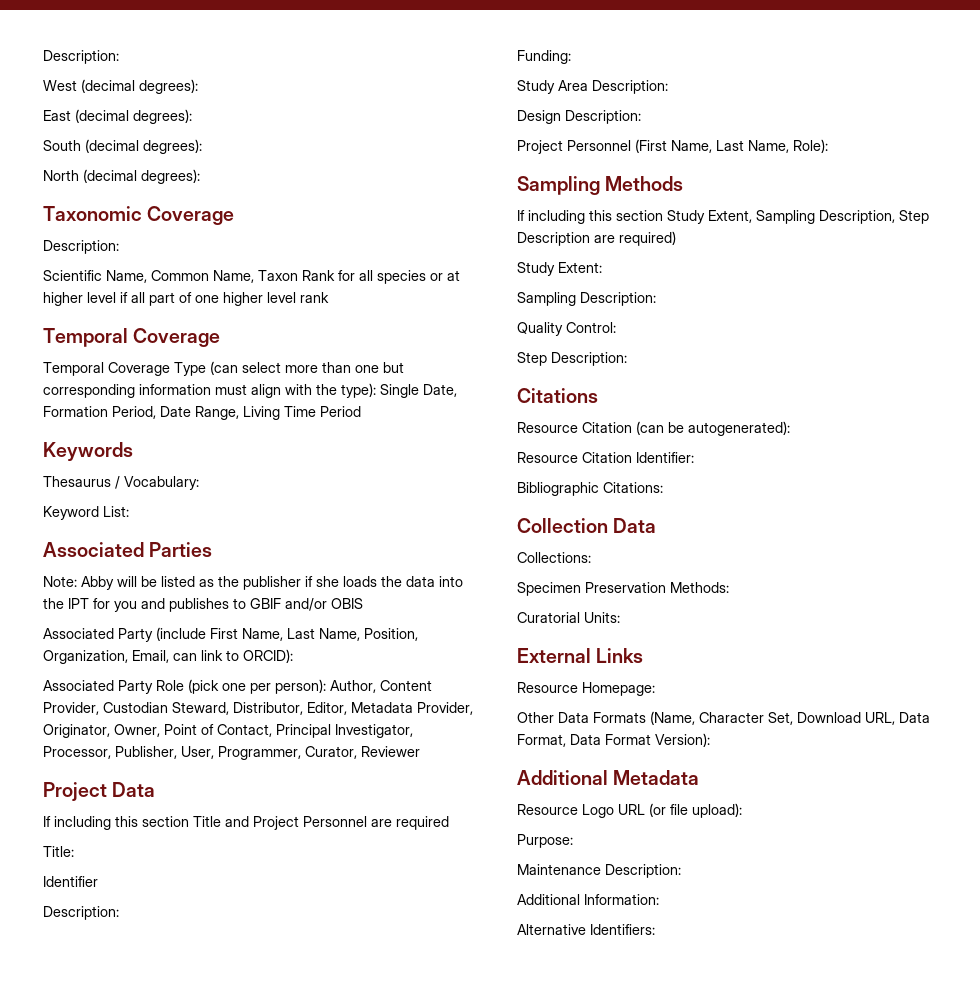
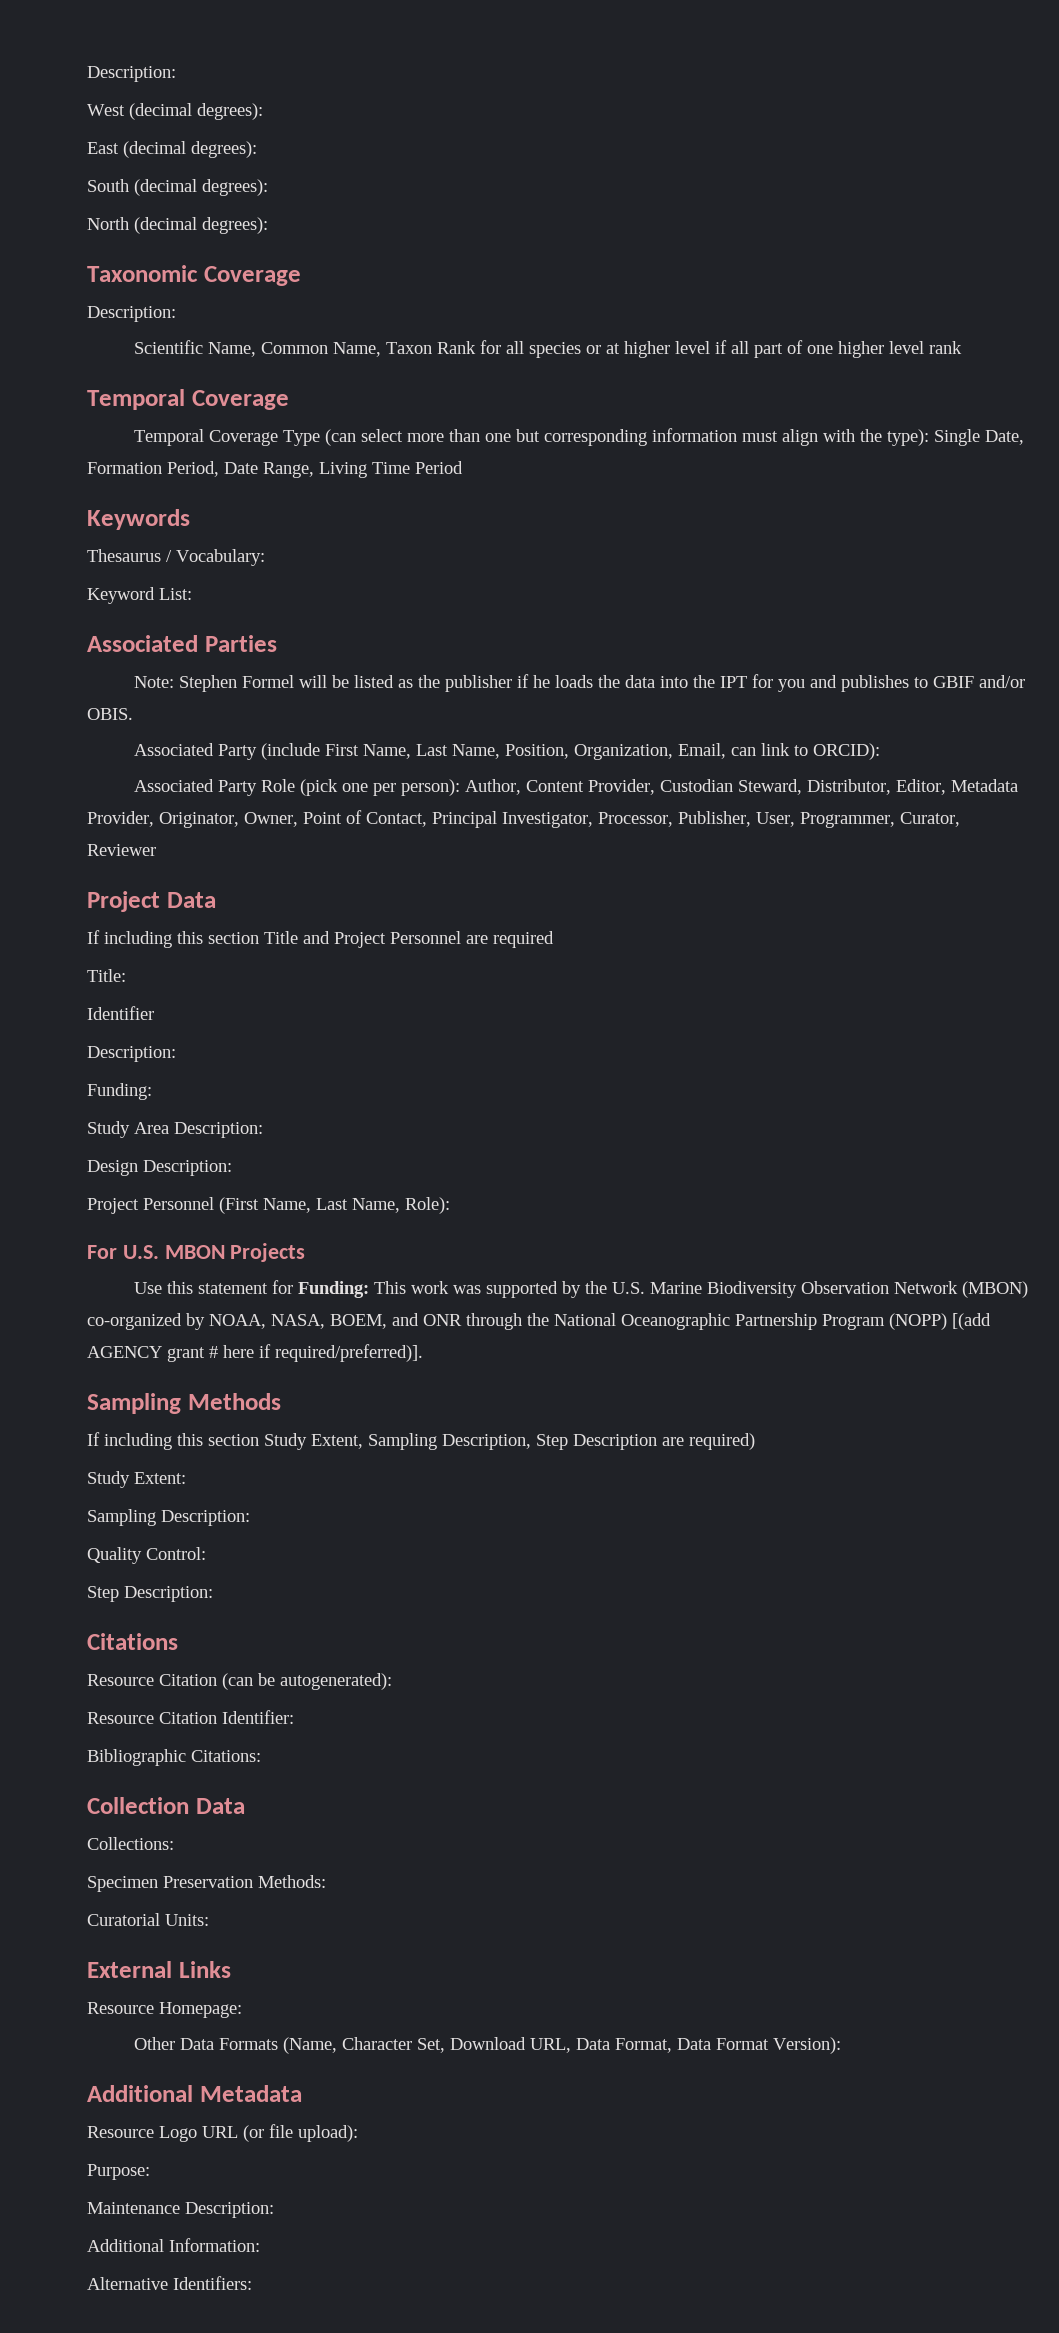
[81,576,114,590] Abby -> [178,675,294,692] Stephen Formel
[316,576,339,587] she -> [532,675,550,688] he
[331,598,363,609] OBIS -> [87,708,133,720] OBIS.
(828, 146) none -> [87,1243,306,1262] [133,1280,1028,1298] [87,1313,991,1330] [87,1344,423,1362] // For U.S. MBON Projects // Use this statement for Funding: This work was supported by the U.S. Marine Biodiversity Observation Network (MBON) co-organized by NOAA, NASA, BOEM, and ONR through the National Oceanographic Partnership Program (NOPP) [(add AGENCY grant # here if required/preferred)].

